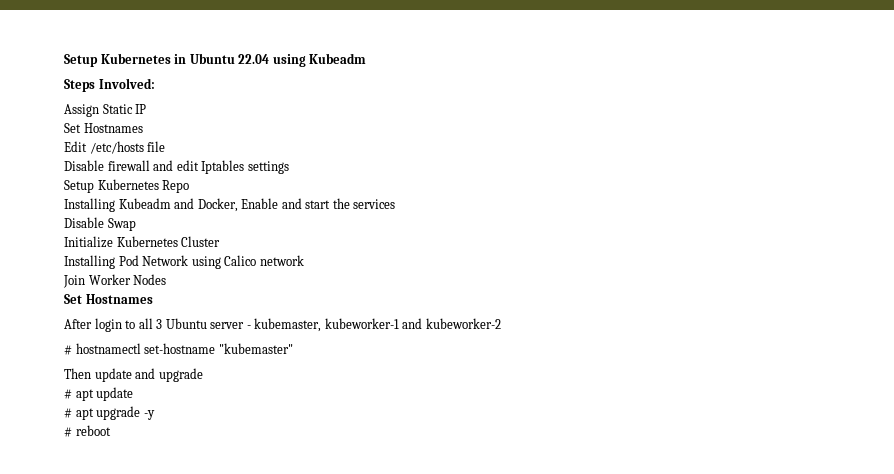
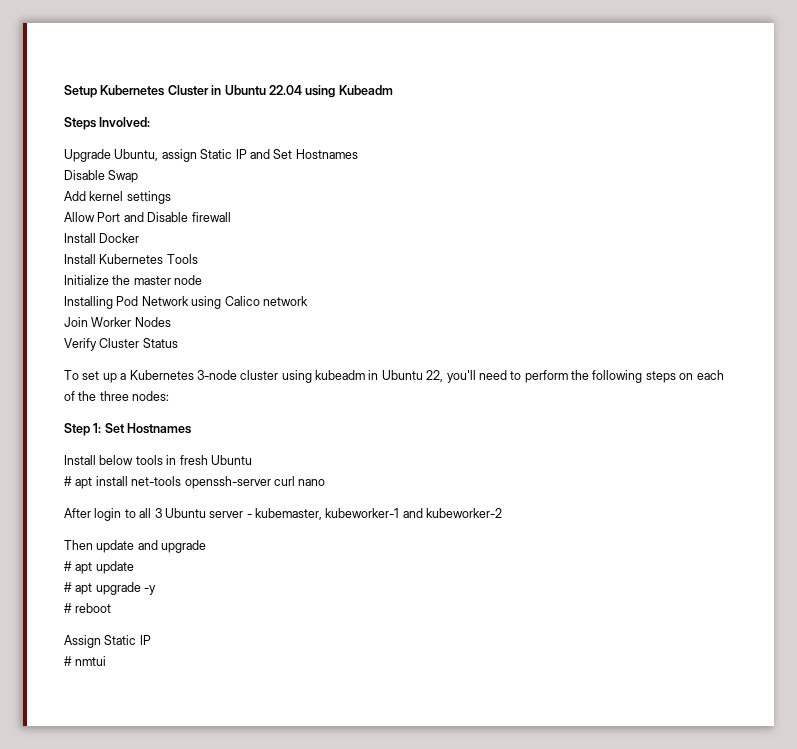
[64,53,171,67] Setup Kubernetes -> [64,85,209,98] Setup Kubernetes Cluster
[64,104,147,117] [64,123,143,133] [64,141,166,154] [64,160,289,174] [64,179,190,193] [64,198,396,212] [64,217,136,231] [64,236,221,248] Assign Static IP // Set Hostnames // Edit /etc/hosts file // Disable firewall and edit Iptables settings // Setup Kubernetes Repo // Installing Kubeadm and Docker, Enable and start the services // Disable Swap // Initialize Kubernetes Cluster -> [64,149,358,162] [64,170,139,183] [64,191,171,204] [64,212,231,222] [64,233,140,243] [64,254,198,264] [64,275,203,285] Upgrade Ubuntu, assign Static IP and Set Hostnames // Disable Swap // Add kernel settings // Allow Port and Disable firewall // Install Docker // Install Kubernetes Tools // Initialize the master node
[64,294,153,304] Set Hostnames -> [64,338,178,351] [64,370,724,383] [64,391,170,401] [64,423,192,436] [64,455,252,465] [64,476,326,489] Verify Cluster Status // To set up a Kubernetes 3-node cluster using kubeadm in Ubuntu 22, you'll need to perform the following steps on each of the three nodes: // Step 1: Set Hostnames // Install below tools in fresh Ubuntu // # apt install net-tools openssh-server curl nano
[64,343,293,355] // # hostnamectl set-hostname "kubemaster" -> (503, 513) none
(111, 430) none -> [64,635,151,648] [64,656,107,666] // Assign Static IP // # nmtui

